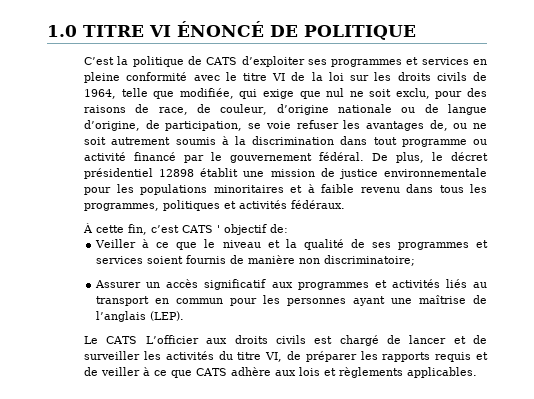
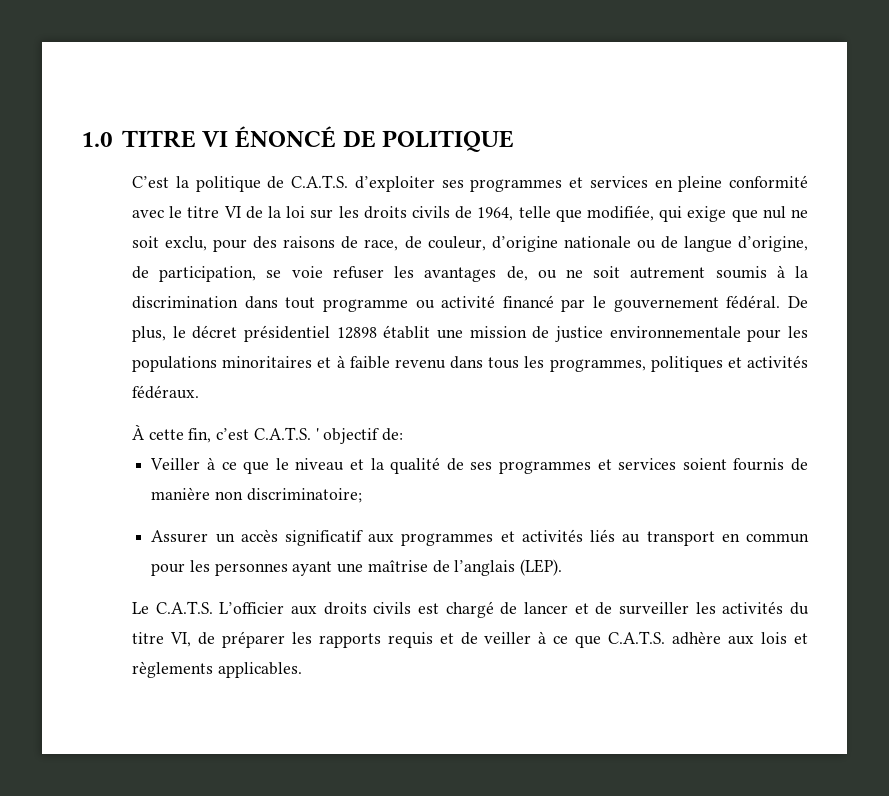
[206,57,238,65] CATS -> [291,175,349,188] C.A.T.S.
[182,225,214,233] CATS -> [253,427,311,440] C.A.T.S.
[106,336,138,344] CATS -> [155,601,213,614] C.A.T.S.
[196,368,228,376] CATS -> [608,631,666,644] C.A.T.S.

